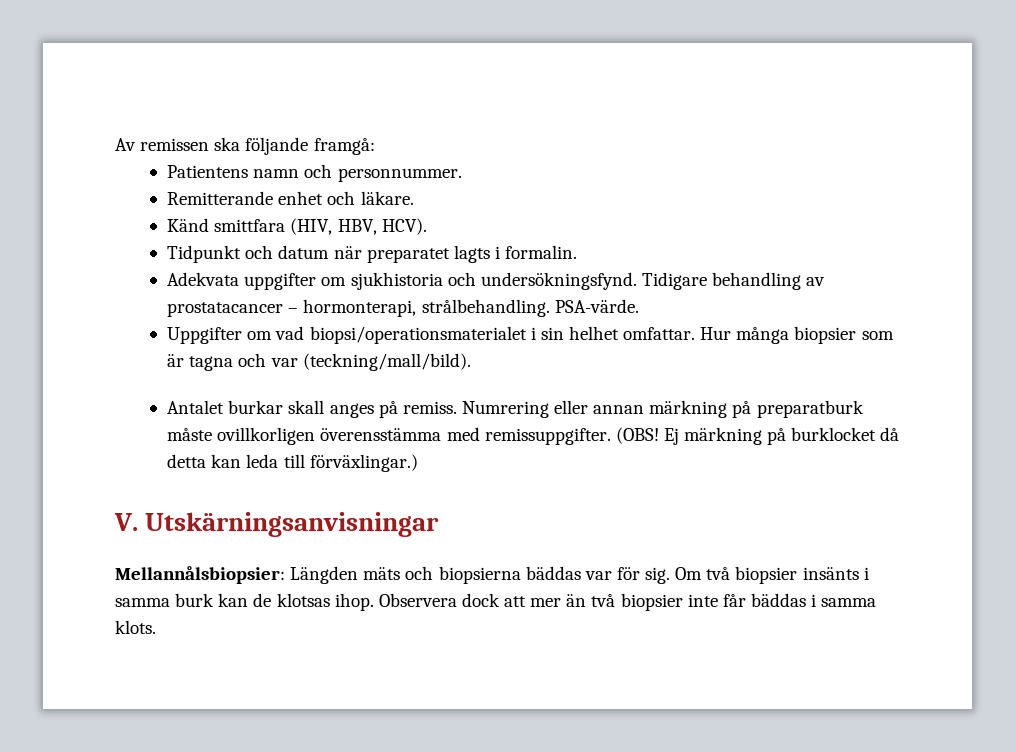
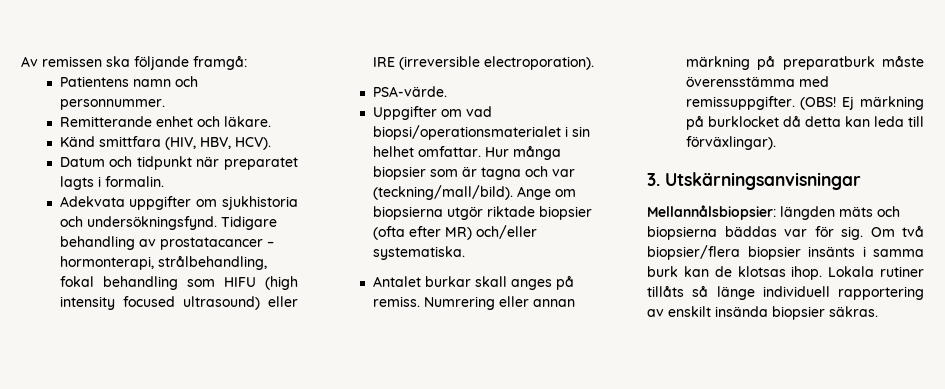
[167,245,330,263] Tidpunkt och datum -> [59,156,192,170] Datum och tidpunkt
[421,299,550,317] strålbehandling. -> [157,255,267,270] [59,276,298,290] [59,296,298,310] [372,56,594,70] strålbehandling, fokal behandling som HIFU (high intensity focused ultrasound) eller IRE (irreversible electroporation). //
(471, 362) none -> [516,186,576,200] [372,206,592,220] [372,225,537,240] [372,246,465,260] Ange om biopsierna utgör riktade biopsier (ofta efter MR) och/eller systematiska.
[217,427,316,445] ovillkorligen -> (924, 61) none
[309,454,418,472] [114,513,138,531] förväxlingar.) // V. -> [685,136,776,150] [647,173,660,186] förväxlingar). // 3.
[290,566,359,584] Längden -> [780,206,835,220] längden
(731, 573) none -> [647,245,740,260] biopsier/flera
[378,593,877,611] [115,620,156,634] Observera dock att mer än två biopsier inte får bäddas i samma klots. -> [828,266,924,277] [647,285,924,300] [647,306,878,320] Lokala rutiner tillåts så länge individuell rapportering av enskilt insända biopsier säkras.

